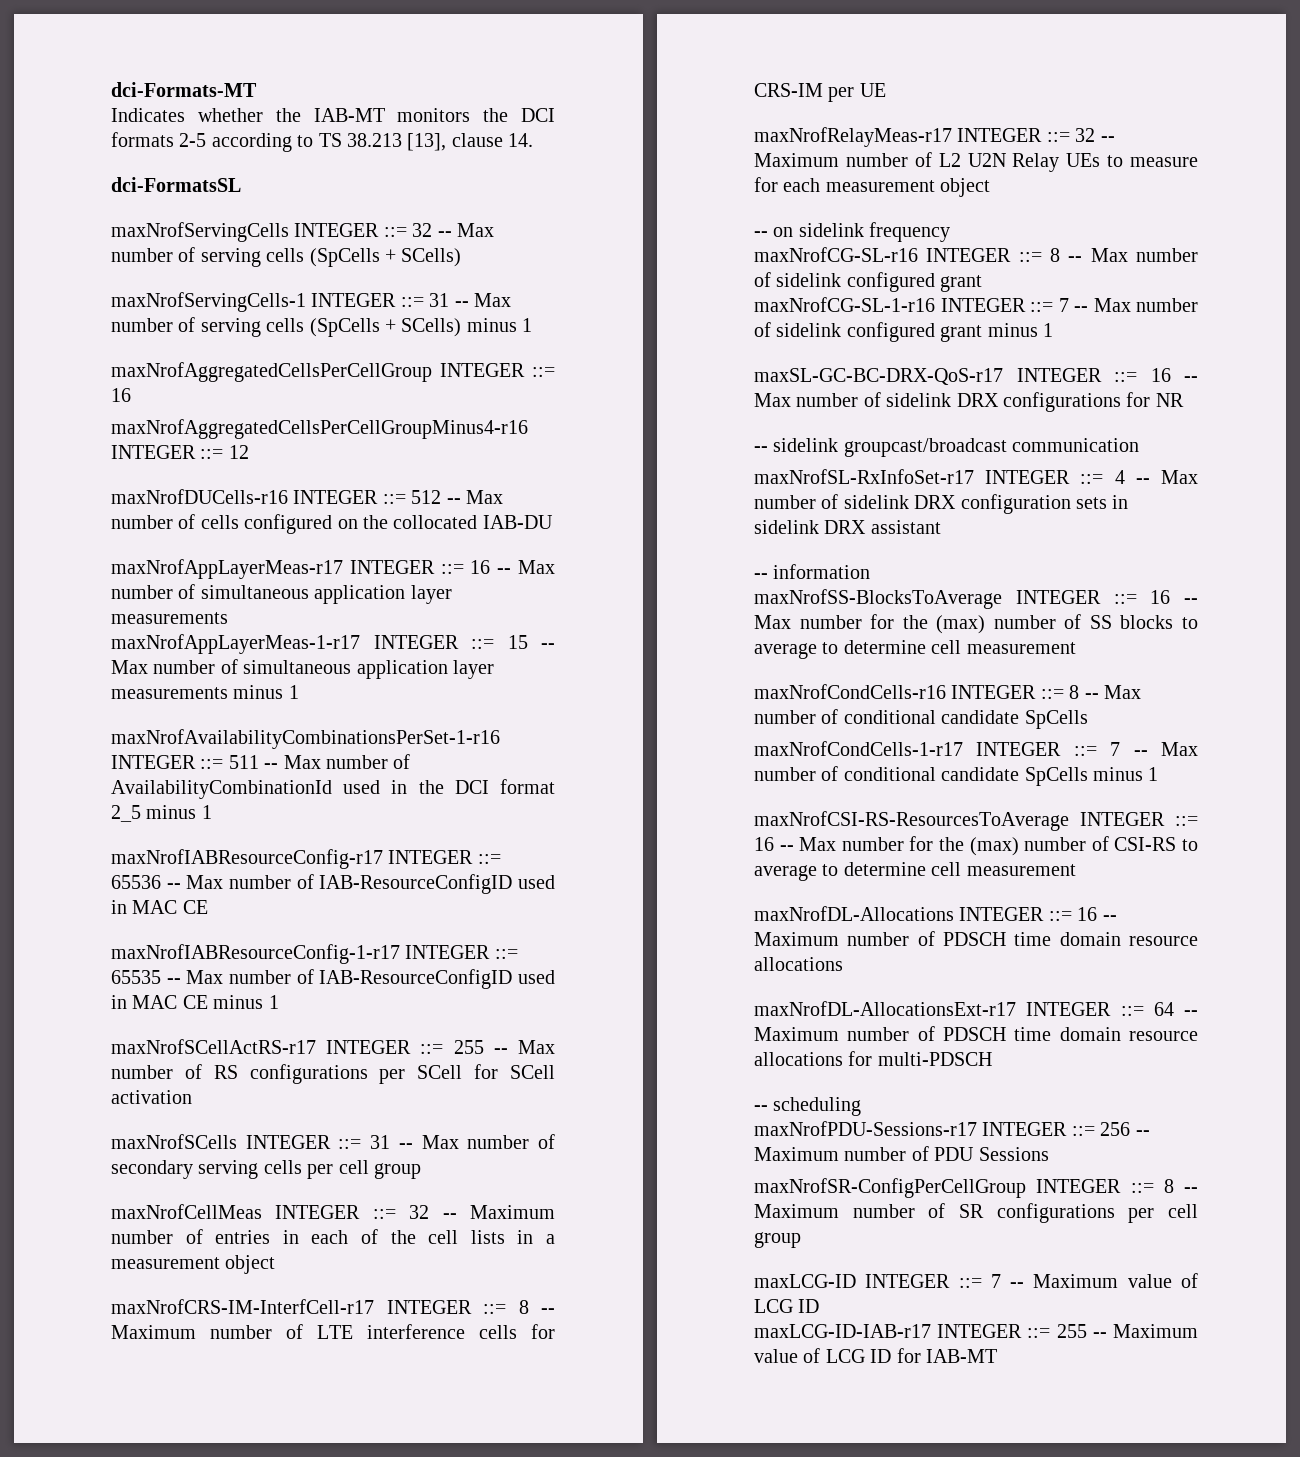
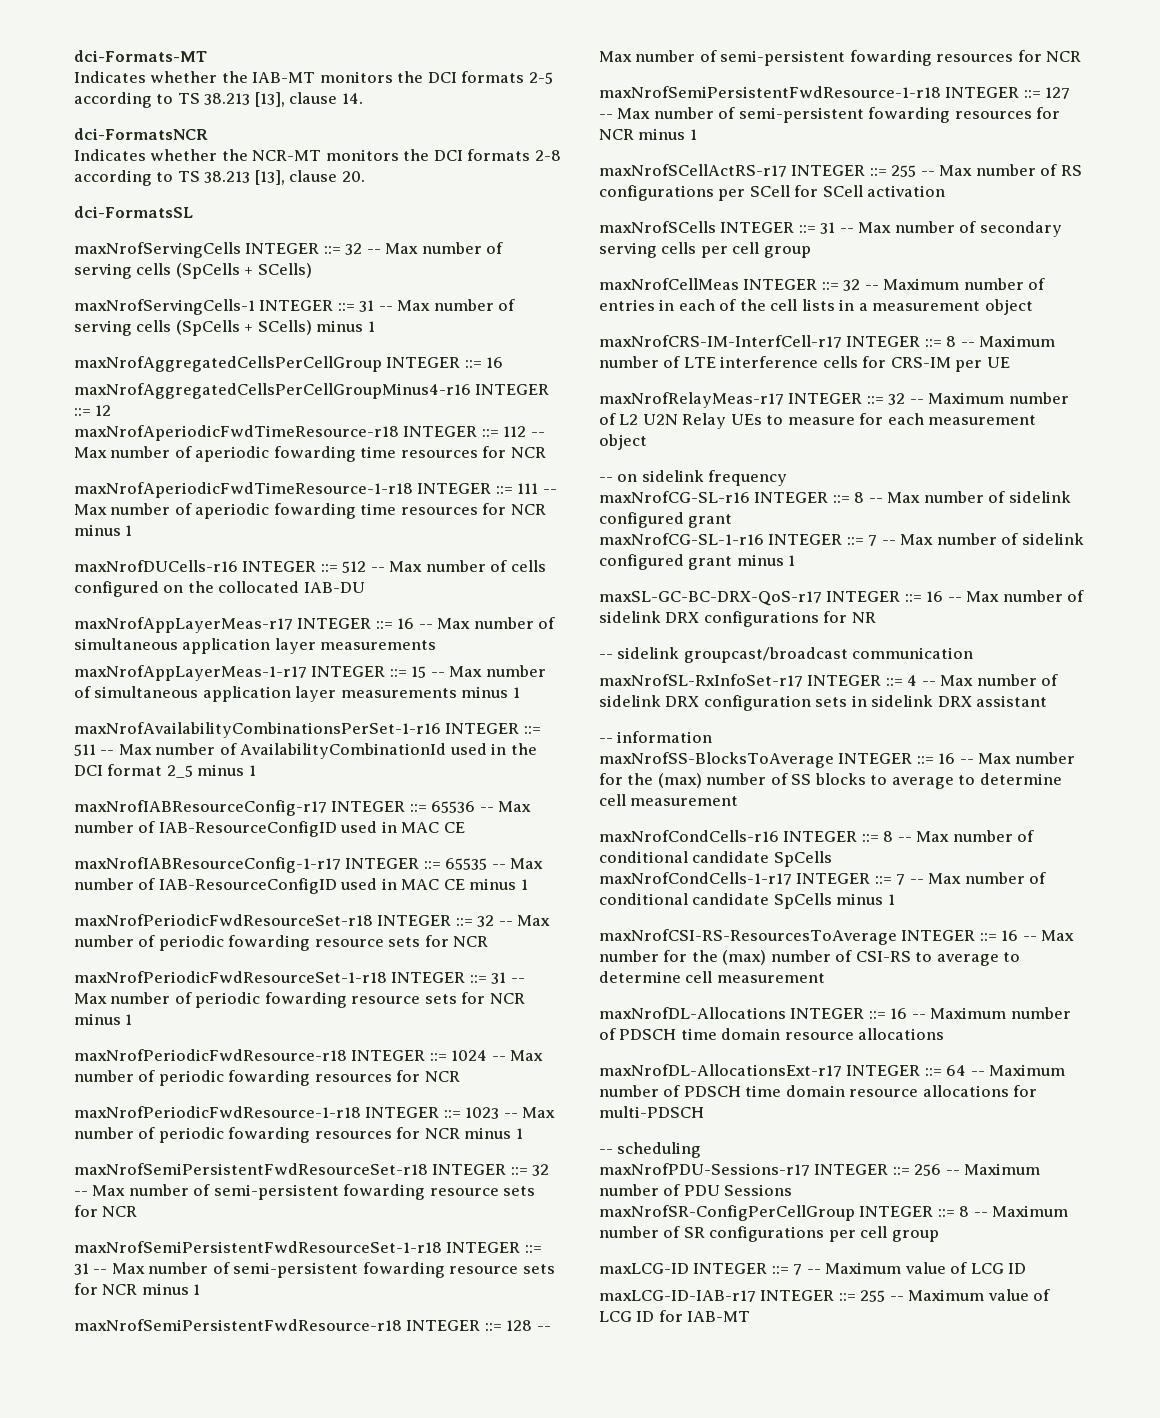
(534, 140) none -> [74,128,208,140] [74,149,561,161] [74,170,365,186] // dci-FormatsNCR // Indicates whether the NCR-MT monitors the DCI formats 2-8 according to TS 38.213 [13], clause 20.
(249, 452) none -> [74,425,545,441] [74,446,546,462] [74,482,557,498] [74,503,546,519] [74,524,133,536] // maxNrofAperiodicFwdTimeResource-r18 INTEGER ::= 112 -- Max number of aperiodic fowarding time resources for NCR // maxNrofAperiodicFwdTimeResource-1-r18 INTEGER ::= 111 -- Max number of aperiodic fowarding time resources for NCR minus 1
(279, 1002) none -> [74,914,551,927] [74,935,489,951] [74,971,525,984] [74,992,525,1008] [74,1013,133,1025] [74,1049,544,1061] [74,1070,460,1086] [74,1106,556,1119] [74,1127,523,1143] [74,1163,550,1176] [74,1184,536,1200] [74,1205,138,1217] [74,1241,542,1253] [74,1262,555,1278] [74,1283,201,1295] [74,1319,551,1331] [599,50,1082,66] [599,86,1071,99] [599,107,1061,123] [599,128,697,140] // maxNrofPeriodicFwdResourceSet-r18 INTEGER ::= 32 -- Max number of periodic fowarding resource sets for NCR // maxNrofPeriodicFwdResourceSet-1-r18 INTEGER ::= 31 -- Max number of periodic fowarding resource sets for NCR minus 1 // maxNrofPeriodicFwdResource-r18 INTEGER ::= 1024 -- Max number of periodic fowarding resources for NCR // maxNrofPeriodicFwdResource-1-r18 INTEGER ::= 1023 -- Max number of periodic fowarding resources for NCR minus 1 // maxNrofSemiPersistentFwdResourceSet-r18 INTEGER ::= 32 -- Max number of semi-persistent fowarding resource sets for NCR // maxNrofSemiPersistentFwdResourceSet-1-r18 INTEGER ::= 31 -- Max number of semi-persistent fowarding resource sets for NCR minus 1 // maxNrofSemiPersistentFwdResource-r18 INTEGER ::= 128 -- Max number of semi-persistent fowarding resources for NCR // maxNrofSemiPersistentFwdResource-1-r18 INTEGER ::= 127 -- Max number of semi-persistent fowarding resources for NCR minus 1

